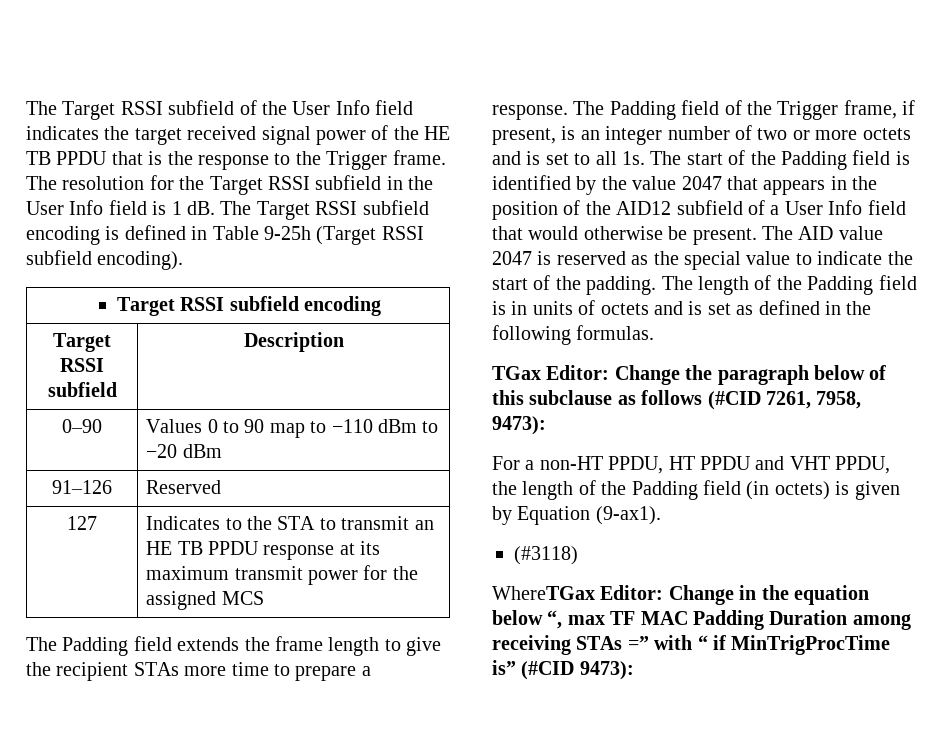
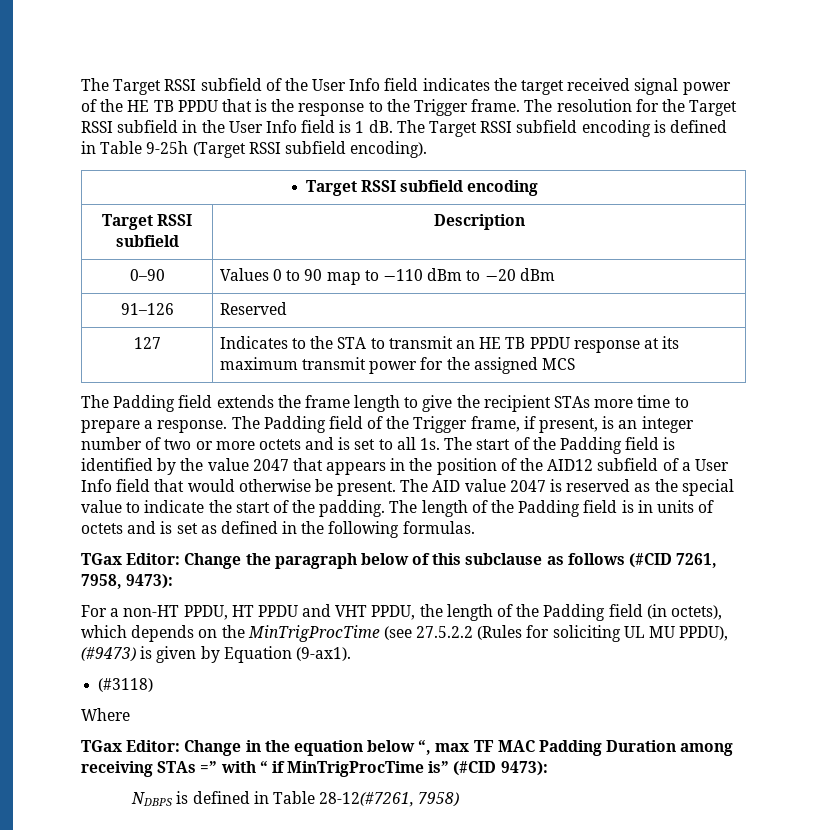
[774,481,830,500] octets) -> [670,605,722,620] [81,625,729,642] [81,647,136,662] octets), which depends on the MinTrigProcTime (see 27.5.2.2 (Rules for soliciting UL MU PPDU), (#9473)
[492,586,595,600] WhereTGax -> [81,708,130,721] [81,740,122,752] Where // TGax
(634, 670) none -> [131,791,460,807] // NDBPS is defined in Table 28-12(#7261, 7958)

